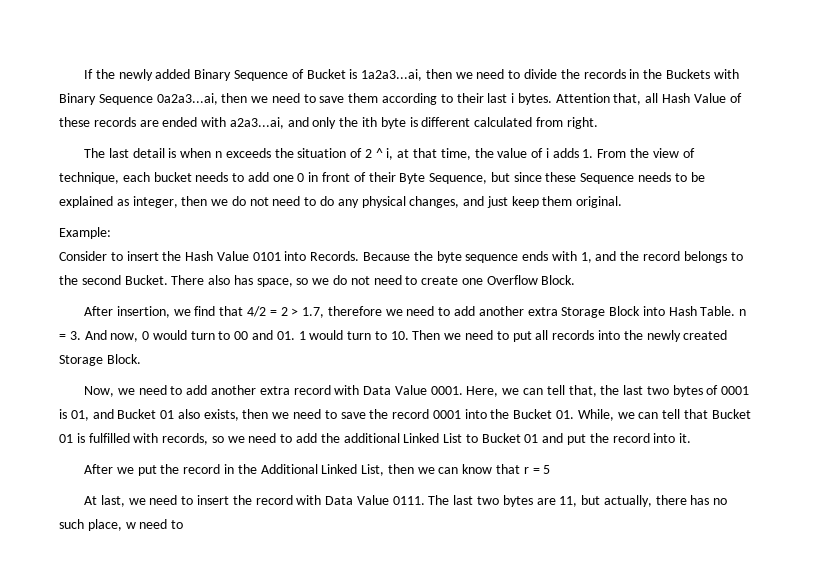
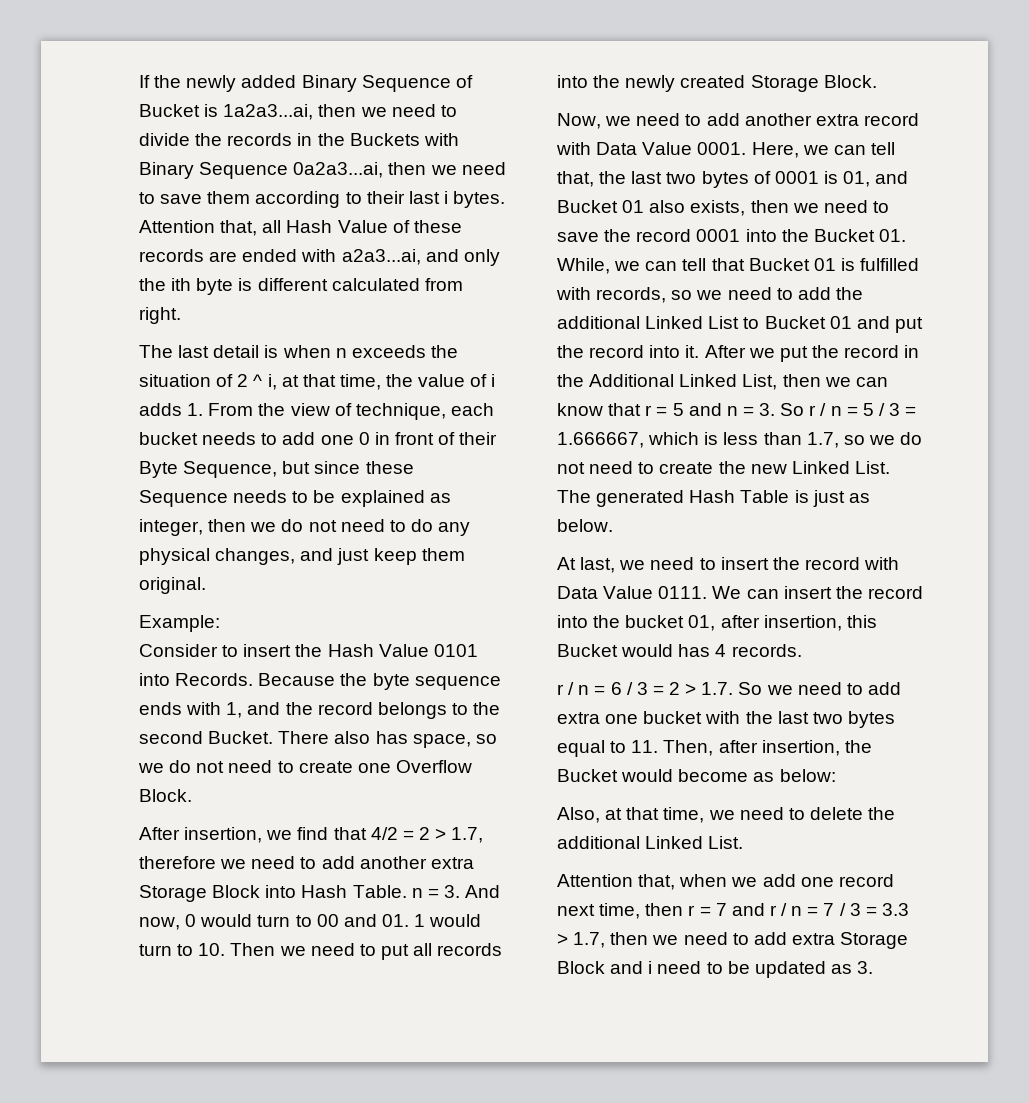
(692, 438) // -> (700, 351) none
(551, 469) none -> [688,403,917,416] [557,432,923,448] [557,461,890,474] [557,490,870,507] [557,519,613,532] and n = 3. So r / n = 5 / 3 = 1.666667, which is less than 1.7, so we do not need to create the new Linked List. The generated Hash Table is just as below.
[428,495,728,507] [59,519,184,531] The last two bytes are 11, but actually, there has no such place, w need to -> [712,586,923,599] [557,615,877,631] [557,644,802,657] [557,682,901,695] [557,711,895,728] [557,740,872,757] [557,769,836,782] [557,807,896,823] [557,836,744,849] [557,874,894,890] [557,903,909,919] [557,932,909,949] [557,961,874,978] We can insert the record into the bucket 01, after insertion, this Bucket would has 4 records. // r / n = 6 / 3 = 2 > 1.7. So we need to add extra one bucket with the last two bytes equal to 11. Then, after insertion, the Bucket would become as below: // Also, at that time, we need to delete the additional Linked List. // Attention that, when we add one record next time, then r = 7 and r / n = 7 / 3 = 3.3 > 1.7, then we need to add extra Storage Block and i need to be updated as 3.

